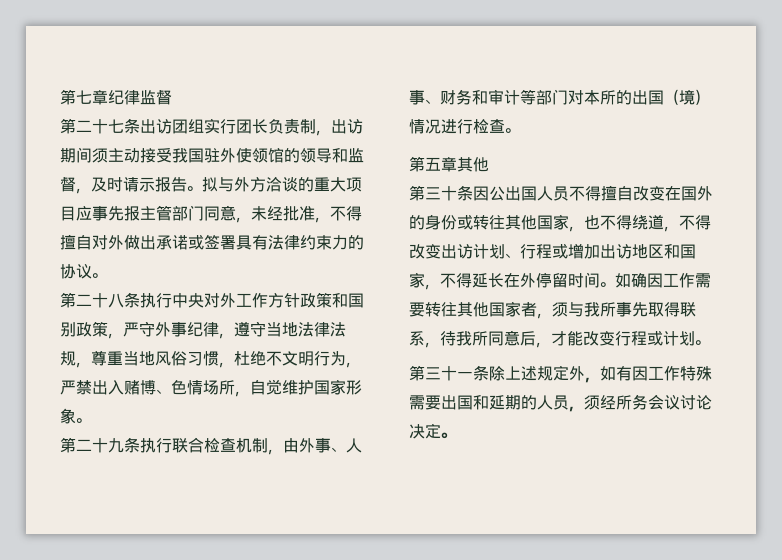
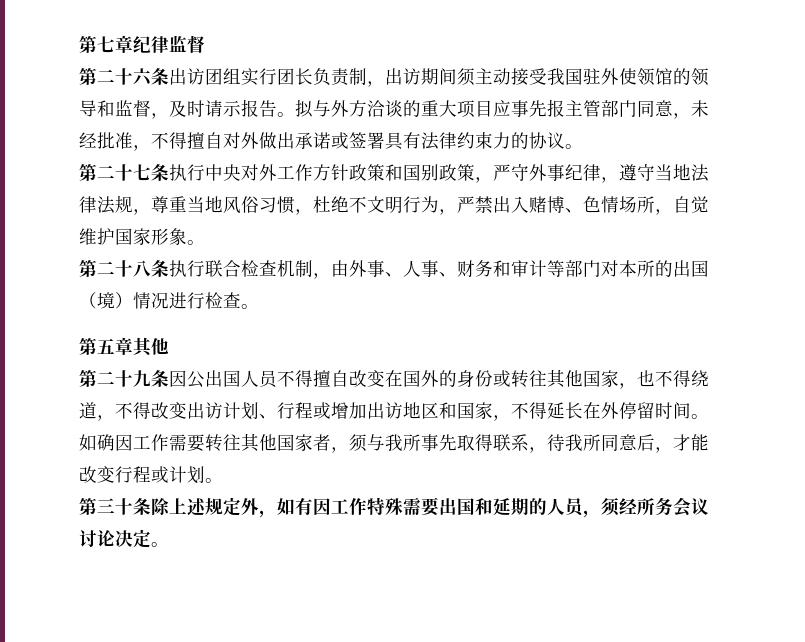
[108,119,124,133] 七 -> [133,68,152,86] 六
[108,293,124,308] 八 -> [133,164,151,181] 七
[108,438,124,453] 九 -> [133,260,151,277] 八
[425,186,457,201] 三十 -> [97,370,151,387] 二十九
[457,372,473,379] 一 -> (133, 506) none

